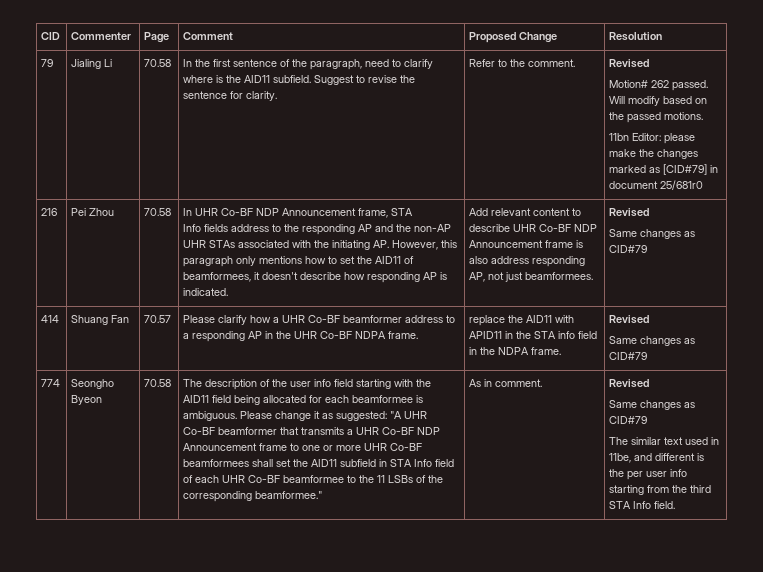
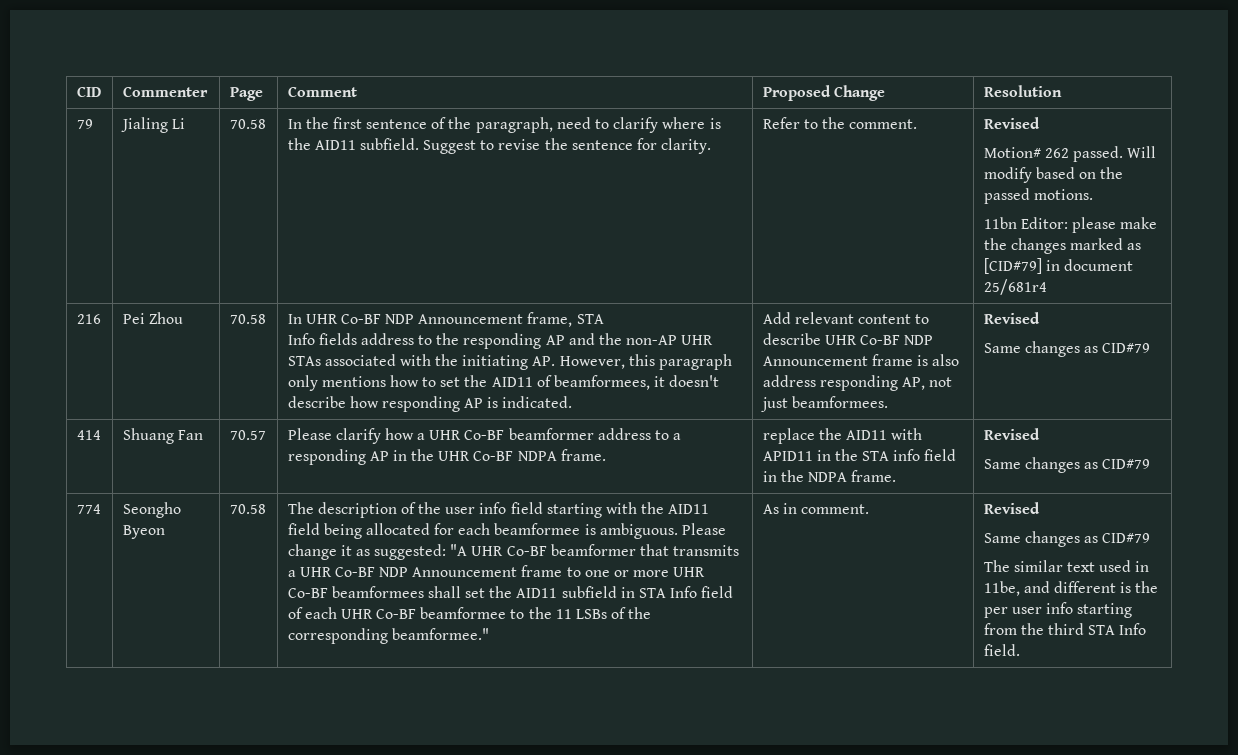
[660,180,704,190] 25/681r0 -> [983,279,1047,295] 25/681r4

